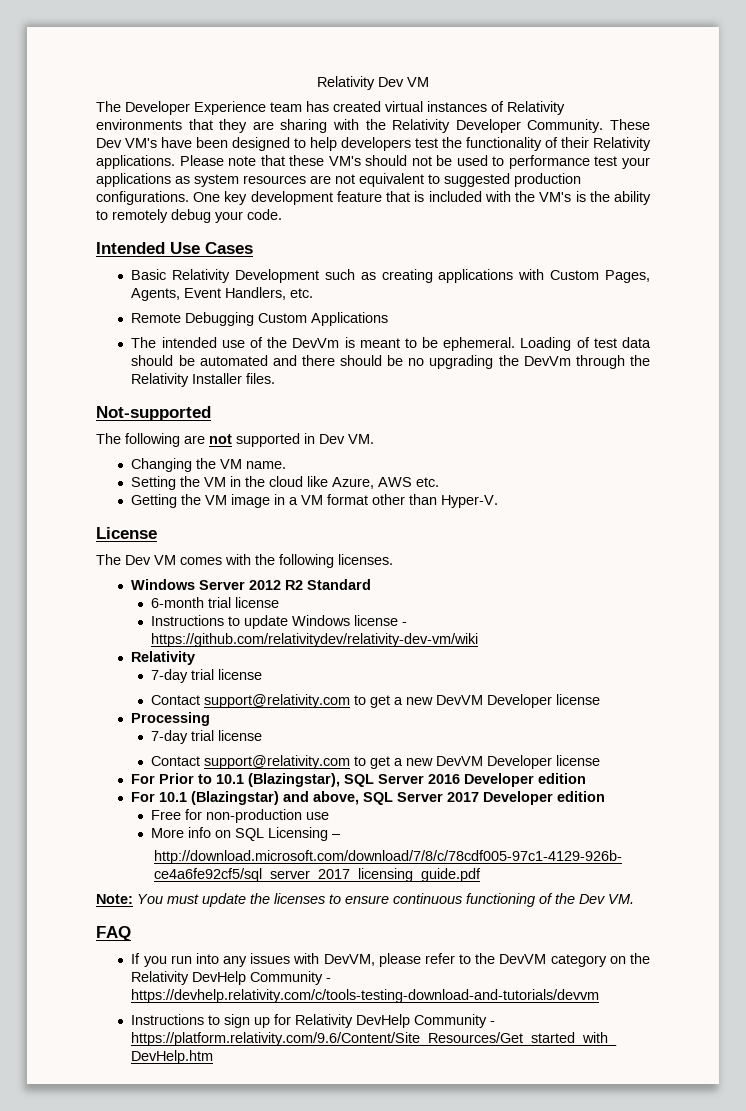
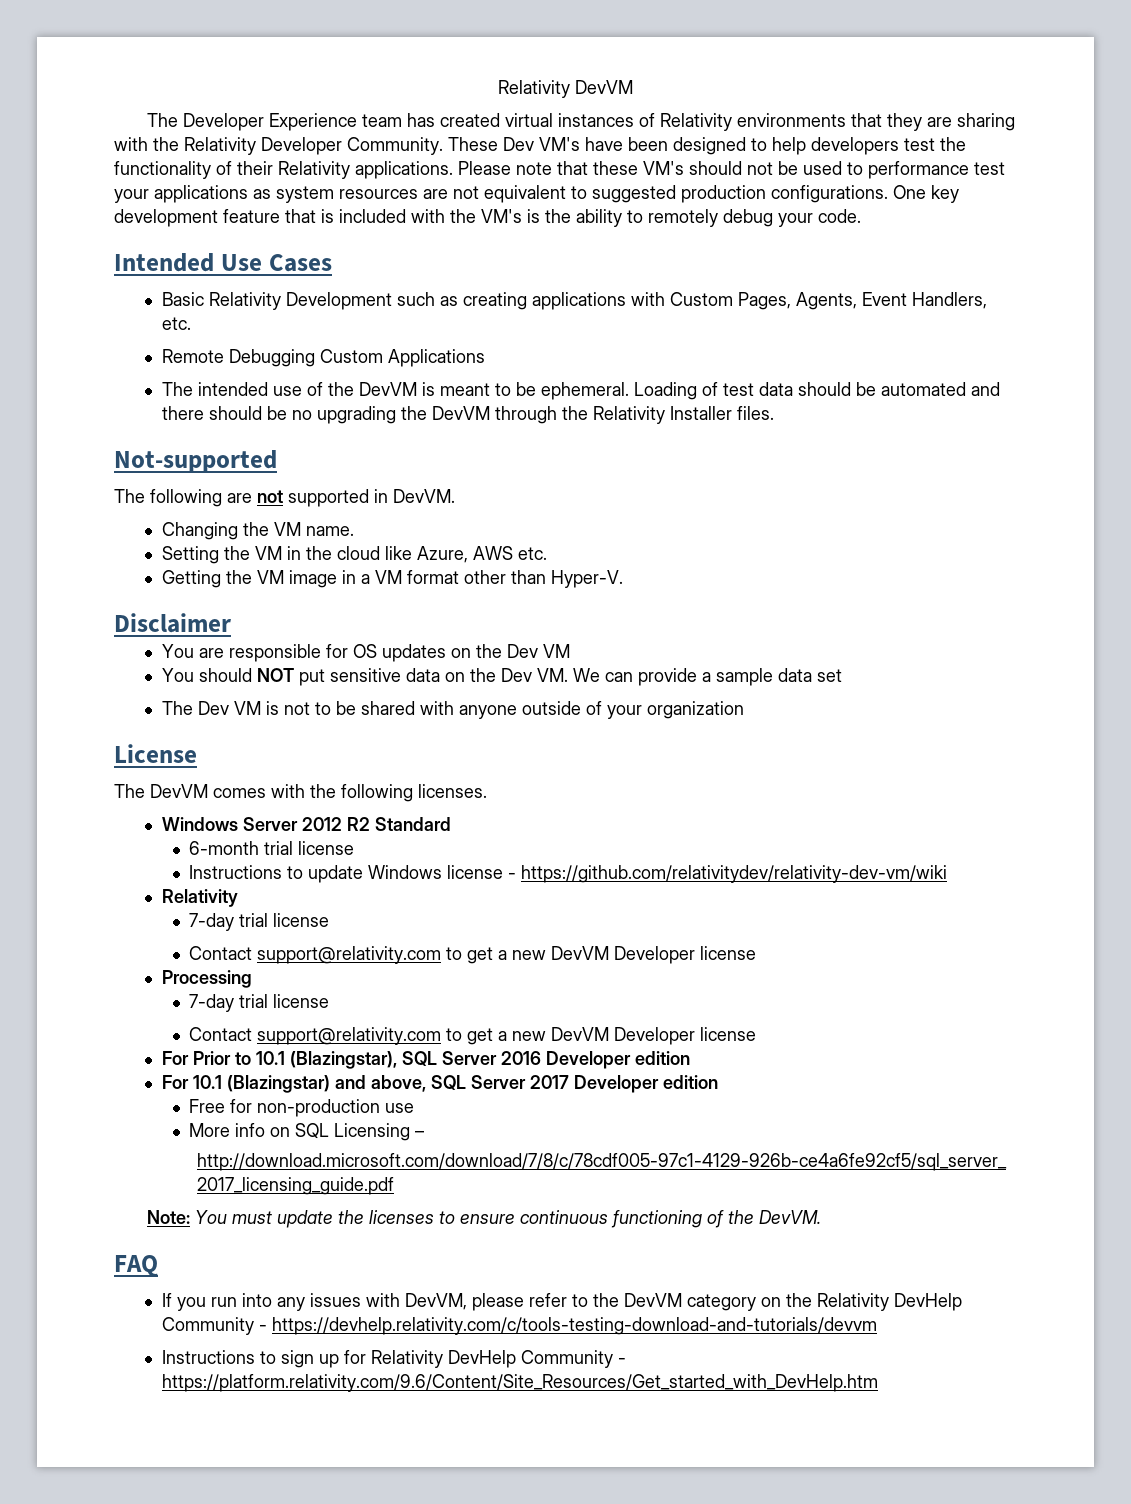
[317,76,429,90] Relativity Dev VM -> [498,80,633,98] Relativity DevVM
[292,338,340,348] DevVm -> [358,382,417,396] DevVM
[523,356,571,366] DevVm -> [431,406,490,420] DevVM
[319,434,374,444] Dev VM. -> [393,489,455,503] DevVM.
[96,527,157,539] [96,554,176,565] License // The Dev VM -> [114,613,231,633] [161,644,570,662] [161,668,842,686] [161,701,744,719] [114,744,197,763] [114,784,208,798] Disclaimer // You are responsible for OS updates on the Dev VM // You should NOT put sensitive data on the Dev VM. We can provide a sample data set // The Dev VM is not to be shared with anyone outside of your organization // License // The DevVM
[579,894,634,904] Dev VM. -> [758,1210,821,1224] DevVM.

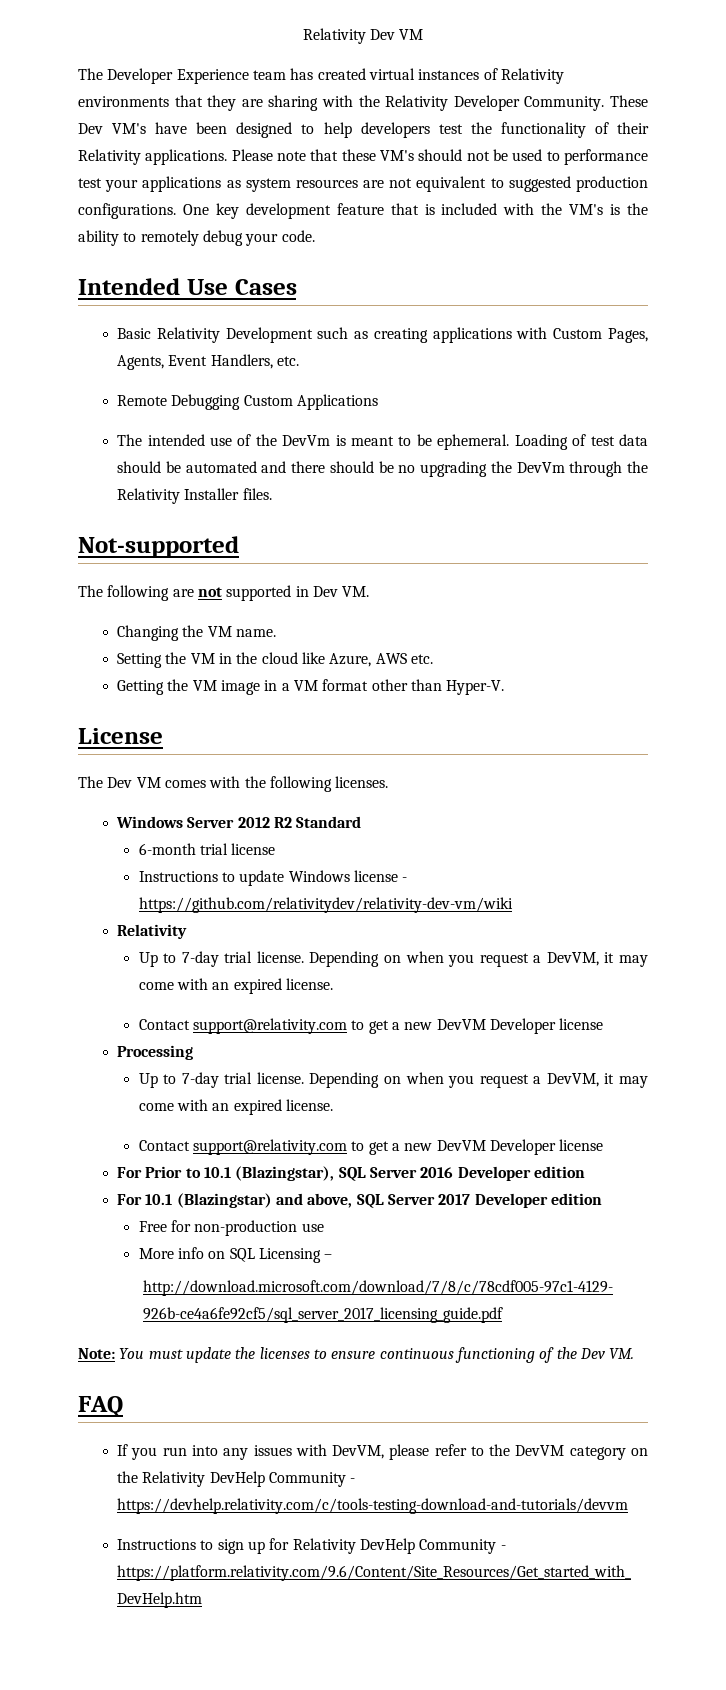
[498,80,633,98] Relativity DevVM -> [302,28,424,44] Relativity Dev VM
[358,382,417,396] DevVM -> [282,435,331,446] DevVm
[431,406,490,420] DevVM -> [516,462,565,473] DevVm
[393,489,455,503] DevVM. -> [312,586,370,597] Dev VM.
[114,613,231,633] [161,644,570,662] [161,668,842,686] [161,701,744,719] [114,744,197,763] [114,784,208,798] Disclaimer // You are responsible for OS updates on the Dev VM // You should NOT put sensitive data on the Dev VM. We can provide a sample data set // The Dev VM is not to be shared with anyone outside of your organization // License // The DevVM -> [78,728,163,744] [78,776,161,788] License // The Dev VM
[189,913,330,931] 7-day trial license -> [138,951,649,967] [138,978,333,994] Up to 7-day trial license. Depending on when you request a DevVM, it may come with an expired license.
[189,994,330,1012] 7-day trial license -> [138,1072,649,1088] [138,1099,333,1115] Up to 7-day trial license. Depending on when you request a DevVM, it may come with an expired license.
[758,1210,821,1224] DevVM. -> [579,1348,635,1359] Dev VM.

